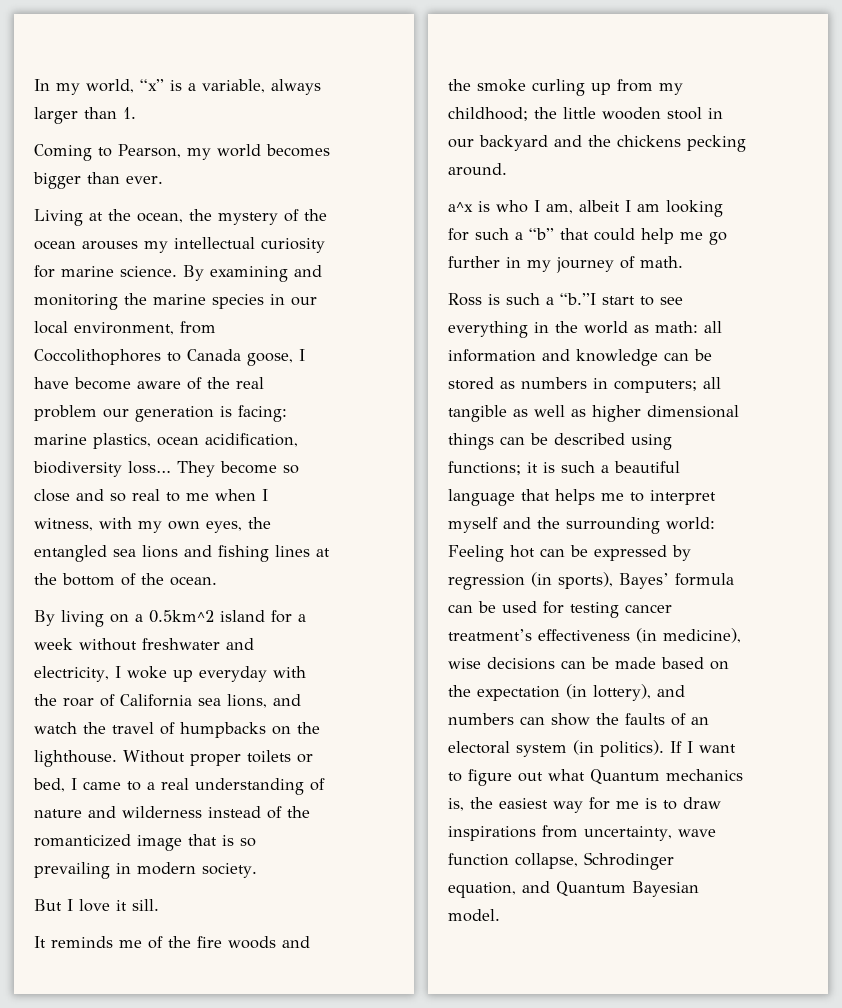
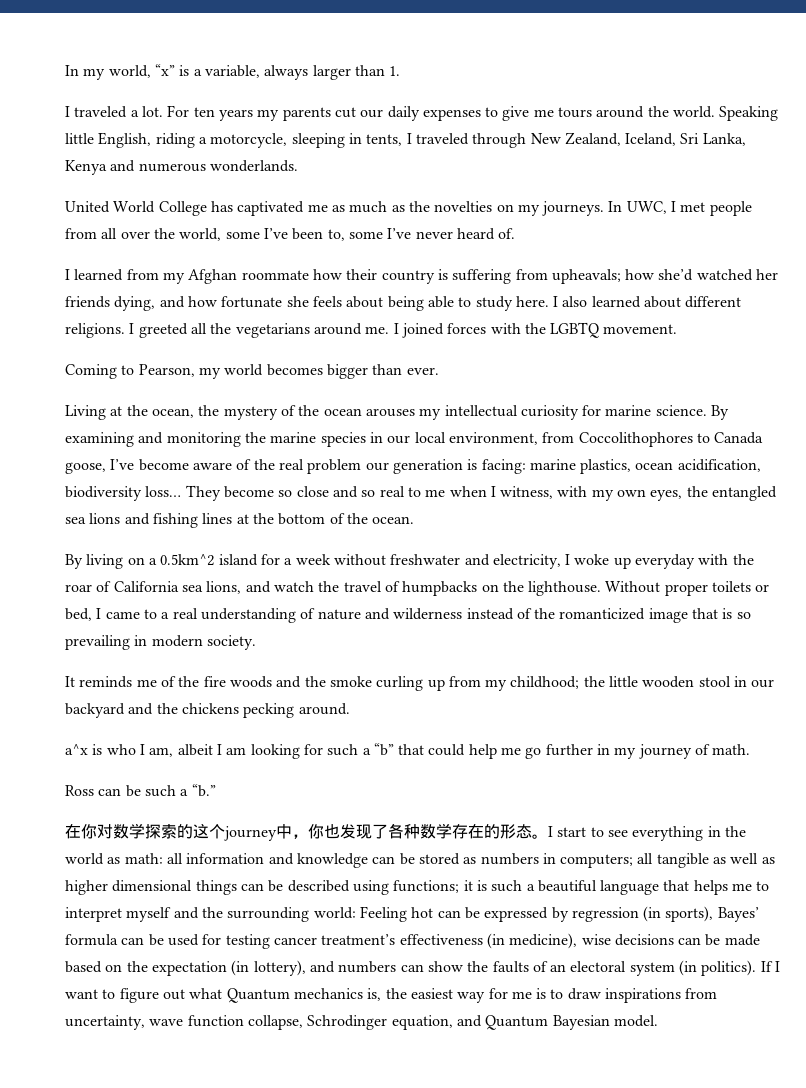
(136, 113) none -> [65,105,779,121] [65,132,746,148] [65,160,298,175] [65,201,752,216] [65,228,516,241] [65,269,779,284] [65,296,742,311] [65,322,678,338] // I traveled a lot. For ten years my parents cut our daily expenses to give me tours around the world. Speaking little English, riding a motorcycle, sleeping in tents, I traveled through New Zealand, Iceland, Sri Lanka, Kenya and numerous wonderlands. // United World College has captivated me as much as the novelties on my journeys. In UWC, I met people from all over the world, some I’ve been to, some I’ve never heard of. // I learned from my Afghan roommate how their country is suffering from upheavals; how she’d watched her friends dying, and how fortunate she feels about being able to study here. I also learned about different religions. I greeted all the vegetarians around me. I joined forces with the LGBTQ movement.
[299,349,305,361] [34,377,69,389] I have -> [110,459,135,470] I’ve
[34,899,159,912] // But I love it sill. -> (256, 642) none
[488,293,596,305] is such a “b.”I -> [98,784,216,797] [65,823,553,841] can be such a “b.” // 在你对数学探索的这个journey中，你也发现了各种数学存在的形态。I

